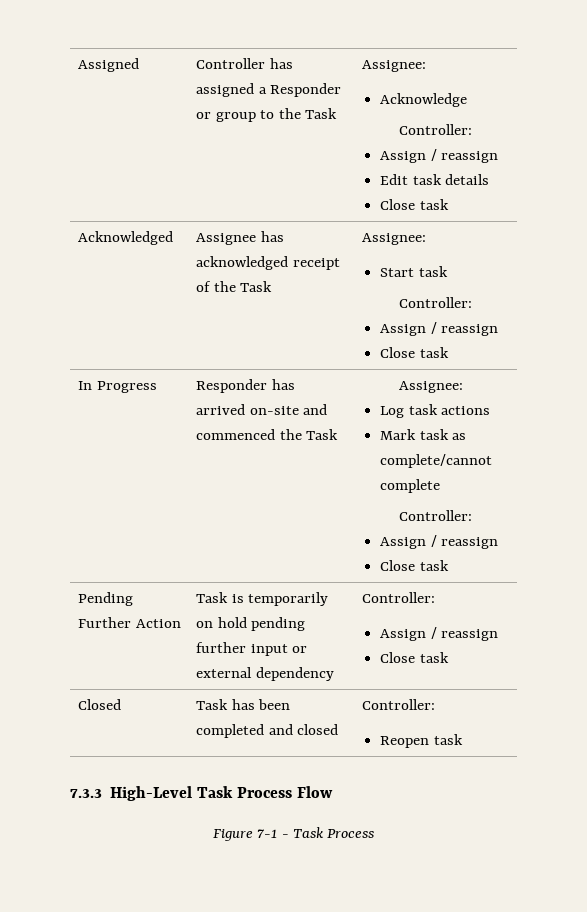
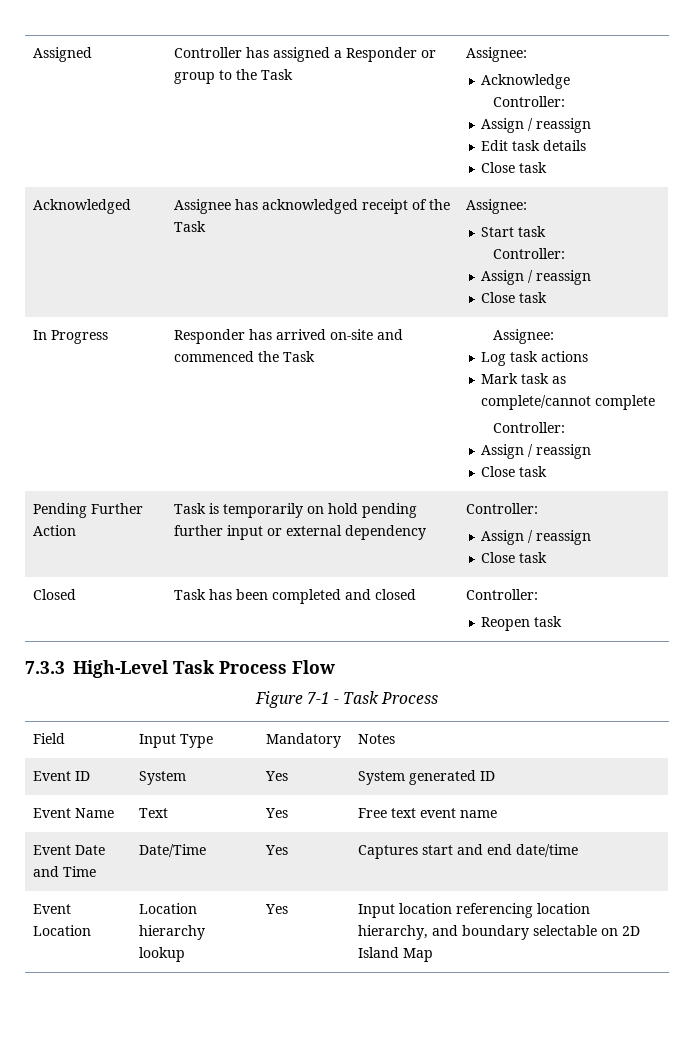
(375, 833) none -> [33,733,66,744] [139,734,214,748] [266,733,342,748] [358,734,396,744] [33,771,91,781] [139,771,187,785] [265,771,289,781] [358,770,496,785] [33,808,115,818] [139,808,169,818] [265,808,289,818] [358,808,498,818] [33,845,106,855] [33,866,97,877] [139,844,207,857] [265,845,289,855] [358,844,579,859] [33,904,72,914] [33,925,92,936] [139,903,198,914] [139,925,206,940] [139,947,186,962] [265,904,289,914] [358,903,591,918] [358,925,641,940] [358,947,434,962] // Field | Input Type | Mandatory | Notes // Event ID | System | Yes | System generated ID // Event Name | Text | Yes | Free text event name // Event Date and Time | Date/Time | Yes | Captures start and end date/time // Event Location | Location hierarchy lookup | Yes | Input location referencing location hierarchy, and boundary selectable on 2D Island Map

